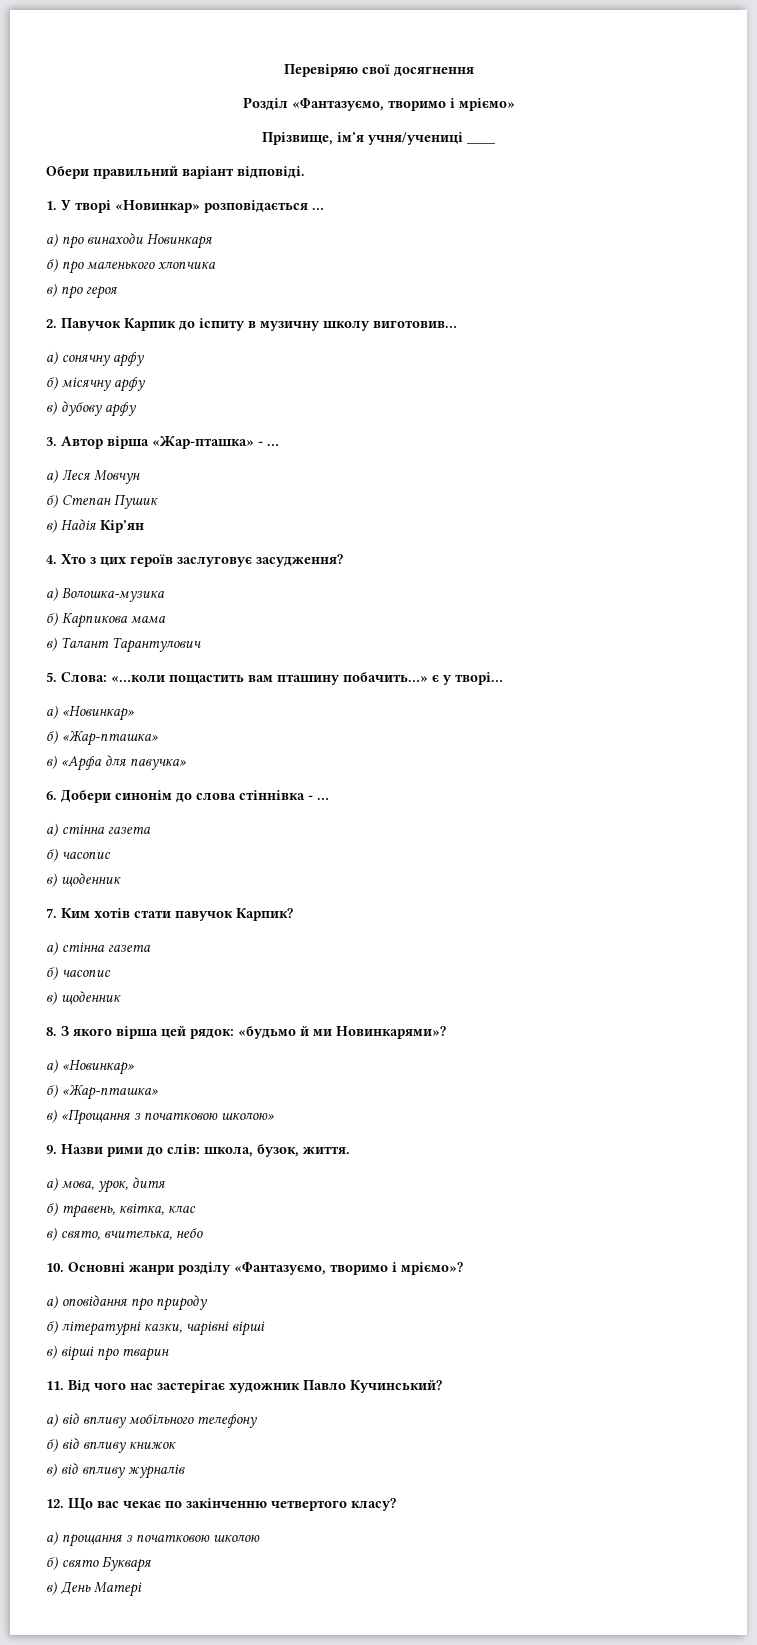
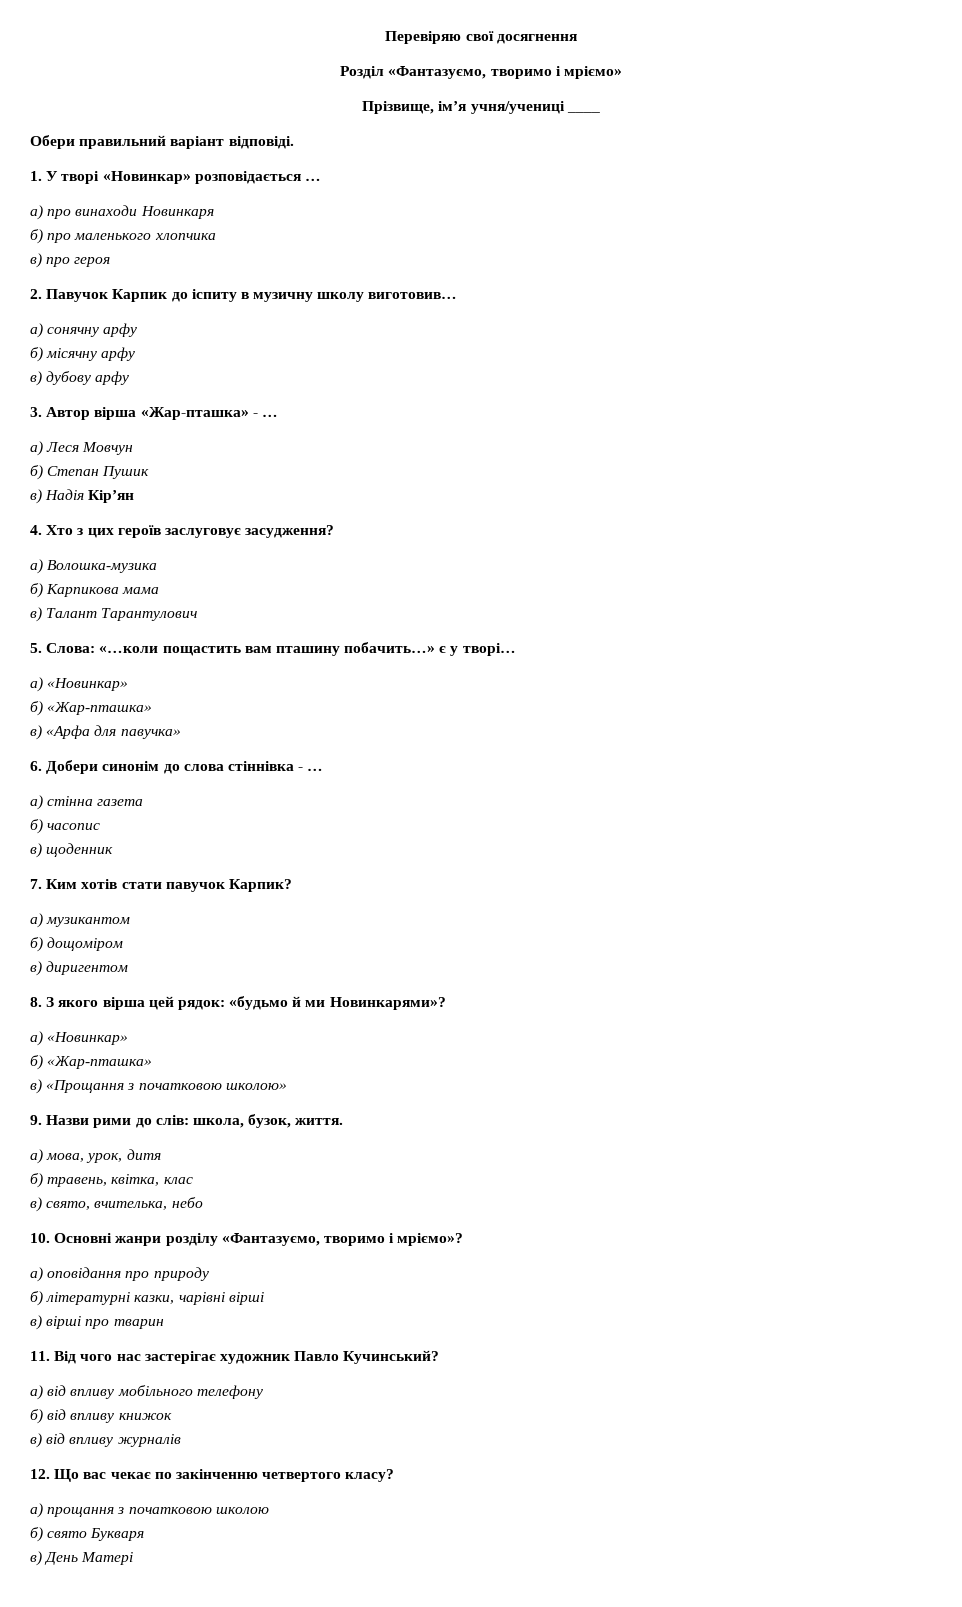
[62,942,151,952] [46,966,111,980] [46,991,121,1005] стінна газета // б) часопис // в) щоденник -> [46,917,131,927] [30,937,124,952] [30,961,129,976] музикантом // б) дощоміром // в) диригентом

